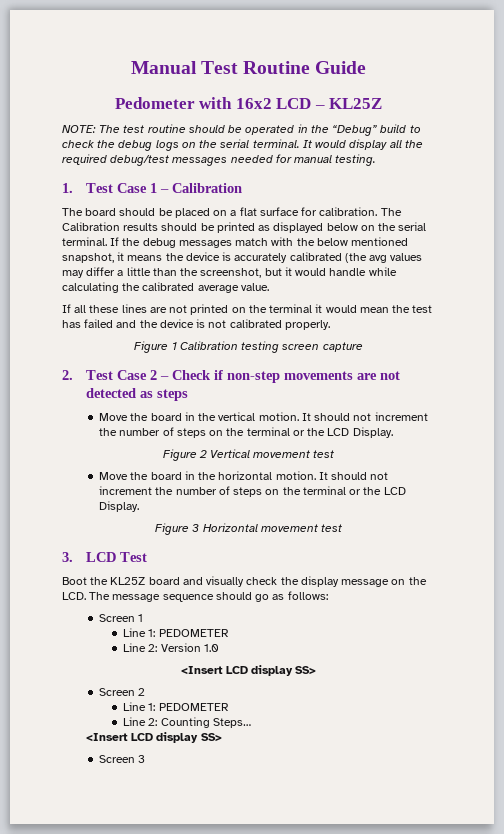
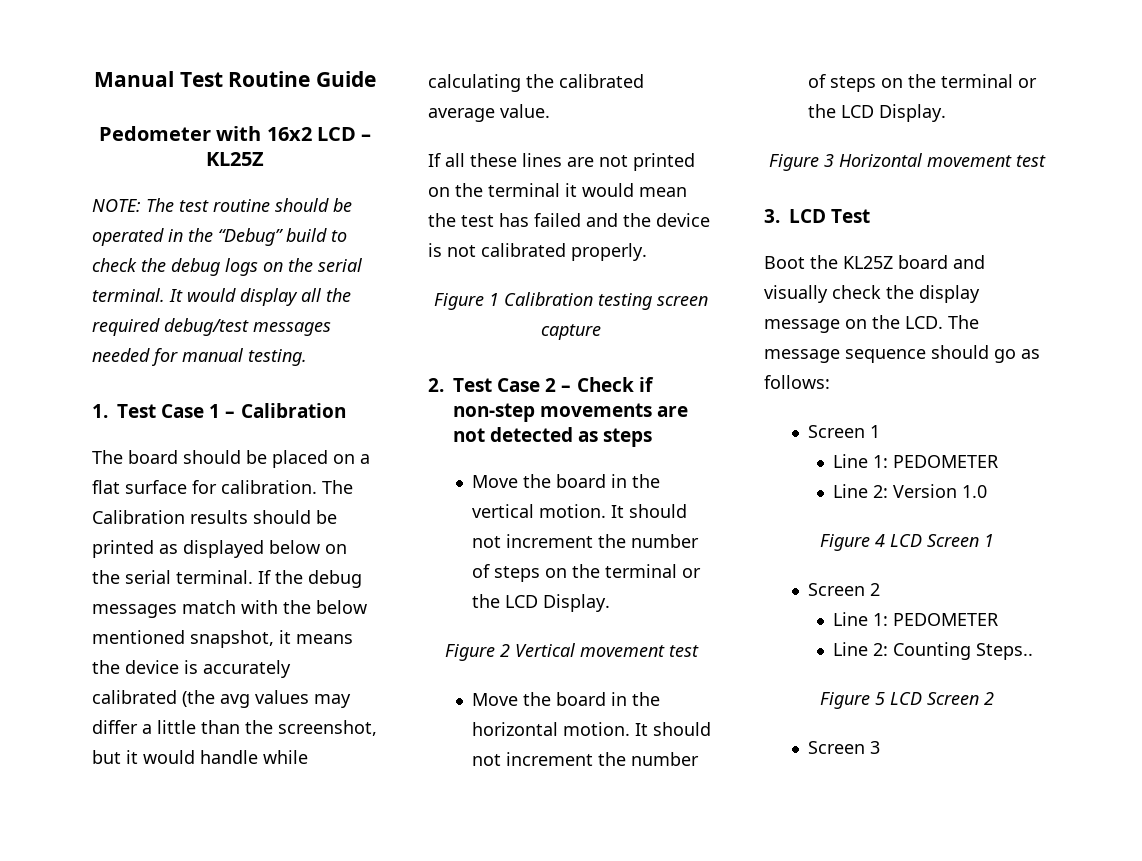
[180,665,317,676] <Insert LCD display SS> -> [820,534,994,551] Figure 4 LCD Screen 1
[212,718,251,728] [85,732,222,743] Steps… // <Insert LCD display SS> -> [975,643,1033,660] [820,692,994,709] Steps.. // Figure 5 LCD Screen 2

